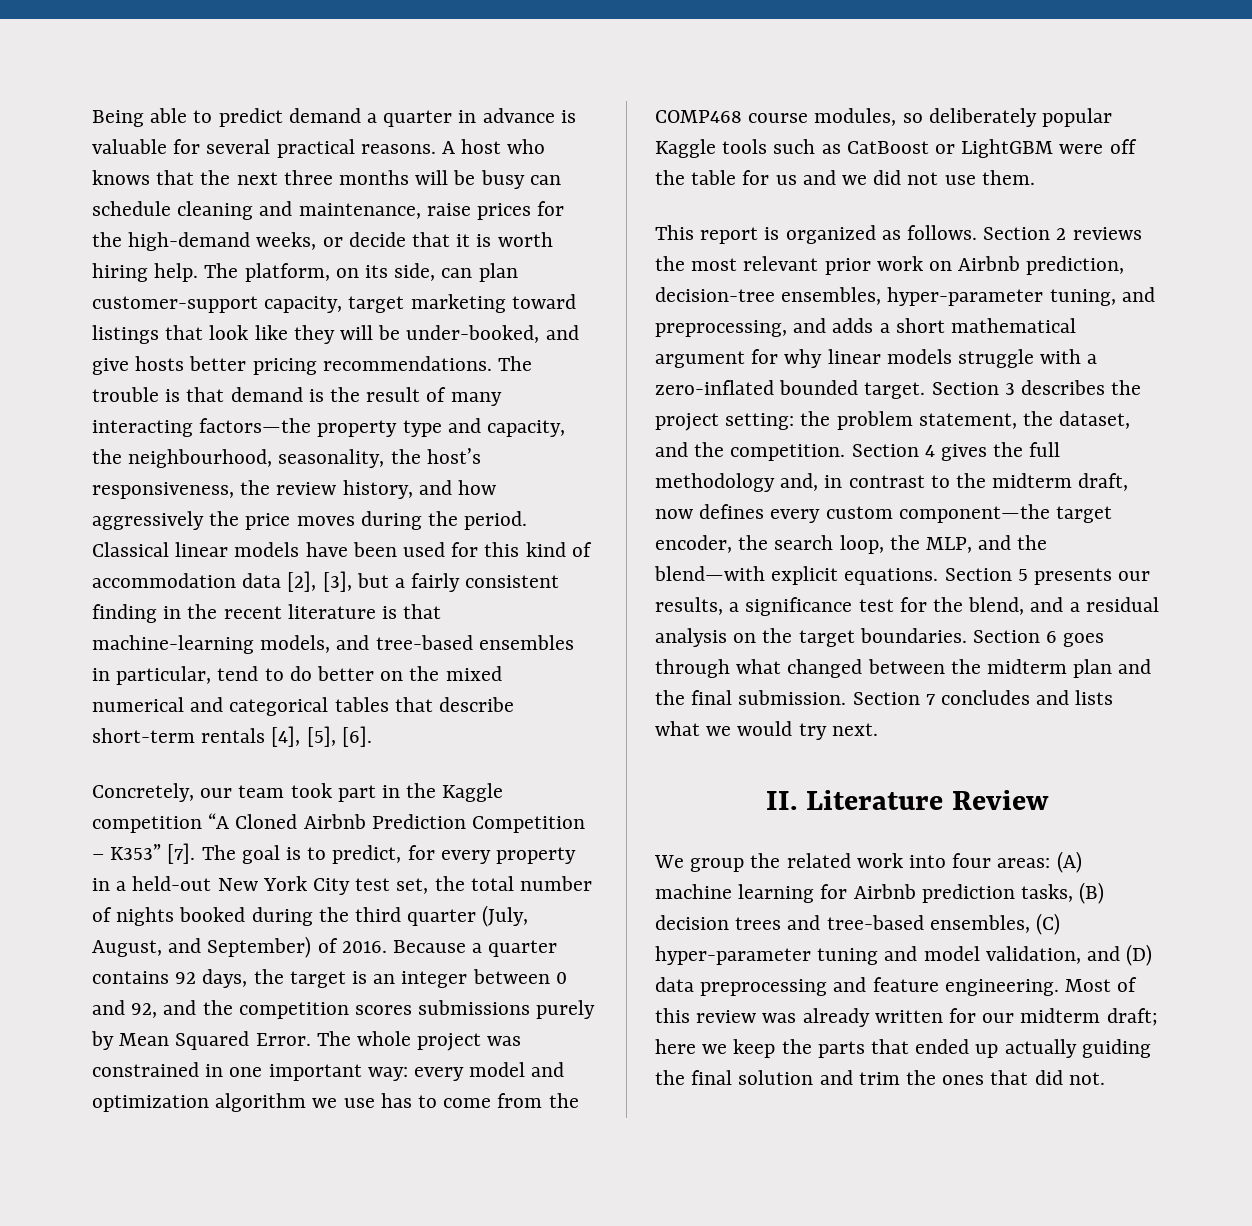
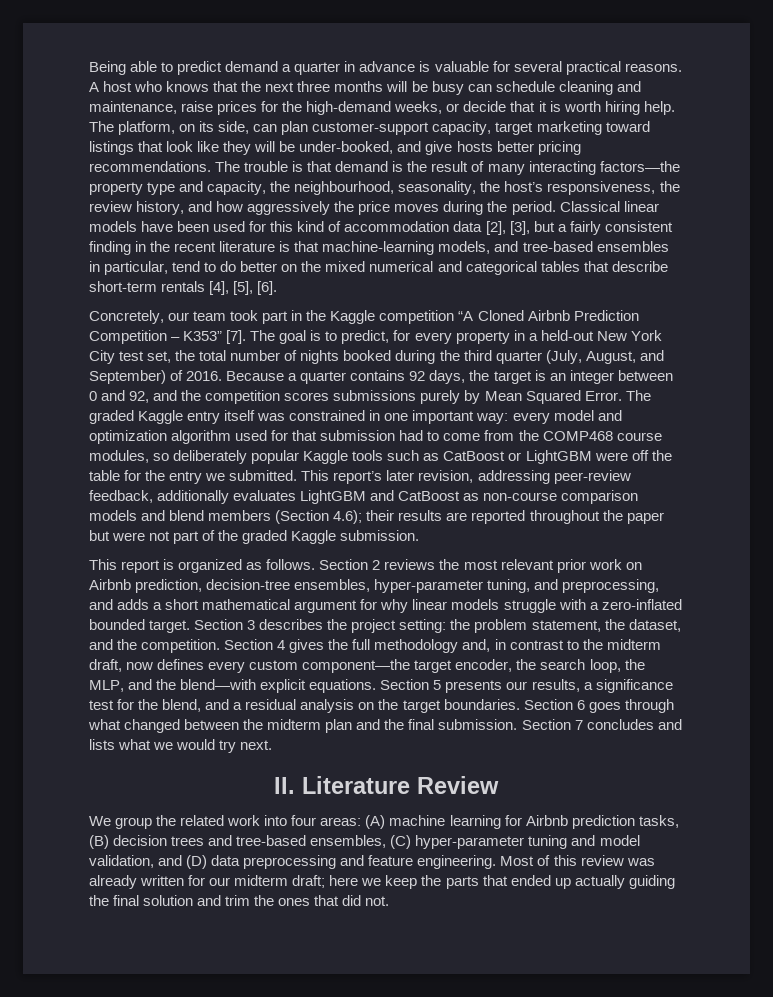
[357,1031,482,1051] whole project -> [89,410,256,424] graded Kaggle entry itself
[312,1093,412,1108] we use has -> [235,430,424,441] used for that submission had
[775,170,1035,185] us and we did not use them. -> [145,470,631,484] [89,490,639,504] [89,510,664,524] [89,530,420,544] the entry we submitted. This report’s later revision, addressing peer-review feedback, additionally evaluates LightGBM and CatBoost as non-course comparison models and blend members (Section 4.6); their results are reported throughout the paper but were not part of the graded Kaggle submission.

